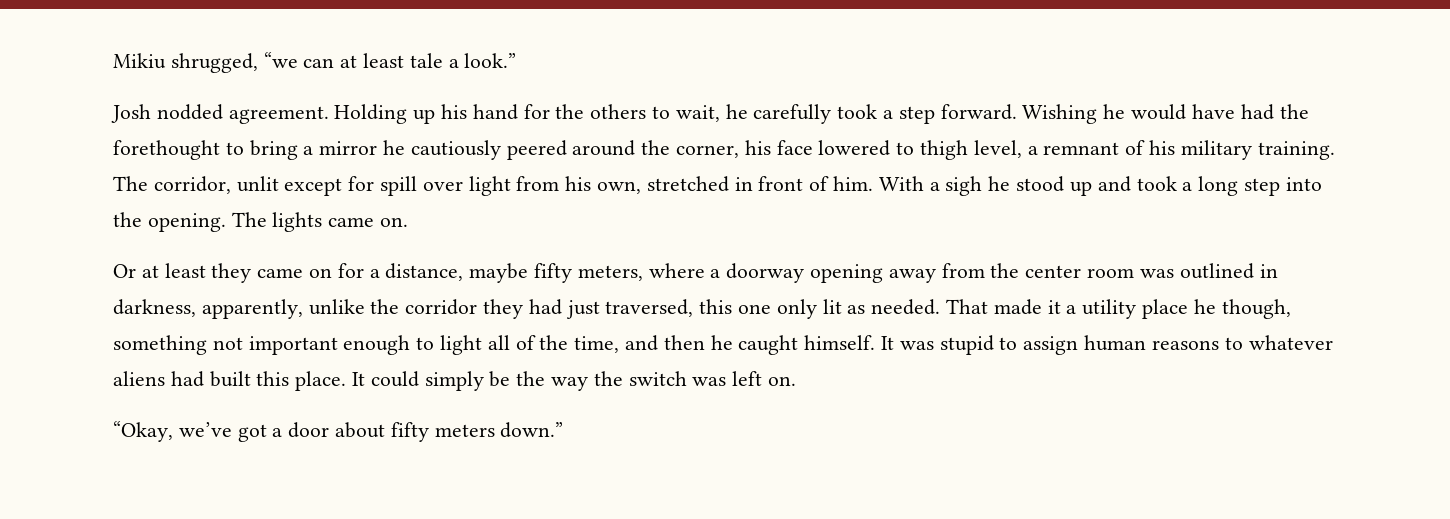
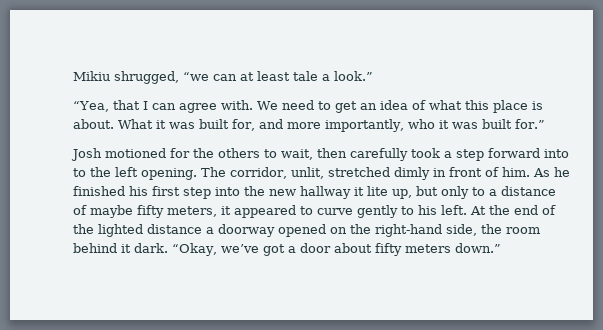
[111,104,518,124] Josh nodded agreement. Holding up his hand -> [73,100,543,113] [73,119,545,132] [71,148,166,161] “Yea, that I can agree with. We need to get an idea of what this place is about. What it was built for, and more importantly, who it was built for.” // Josh motioned
[725,104,748,119] he -> [317,148,347,158] then
[940,104,1309,124] [113,140,1335,160] [113,176,1322,196] [113,212,409,232] [113,263,1278,283] [113,299,1291,319] [113,335,1333,355] [113,371,797,391] forward. Wishing he would have had the forethought to bring a mirror he cautiously peered around the corner, his face lowered to thigh level, a remnant of his military training. The corridor, unlit except for spill over light from his own, stretched in front of him. With a sigh he stood up and took a long step into the opening. The lights came on. // Or at least they came on for a distance, maybe fifty meters, where a doorway opening away from the center room was outlined in darkness, apparently, unlike the corridor they had just traversed, this one only lit as needed. That made it a utility place he though, something not important enough to light all of the time, and then he caught himself. It was stupid to assign human reasons to whatever aliens had built this place. It could simply be the way the switch was left on. // -> [488,148,569,158] [73,167,570,180] [73,186,556,199] [73,205,556,218] [73,224,540,237] [73,243,168,253] forward into to the left opening. The corridor, unlit, stretched dimly in front of him. As he finished his first step into the new hallway it lite up, but only to a distance of maybe fifty meters, it appeared to curve gently to his left. At the end of the lighted distance a doorway opened on the right-hand side, the room behind it dark.

